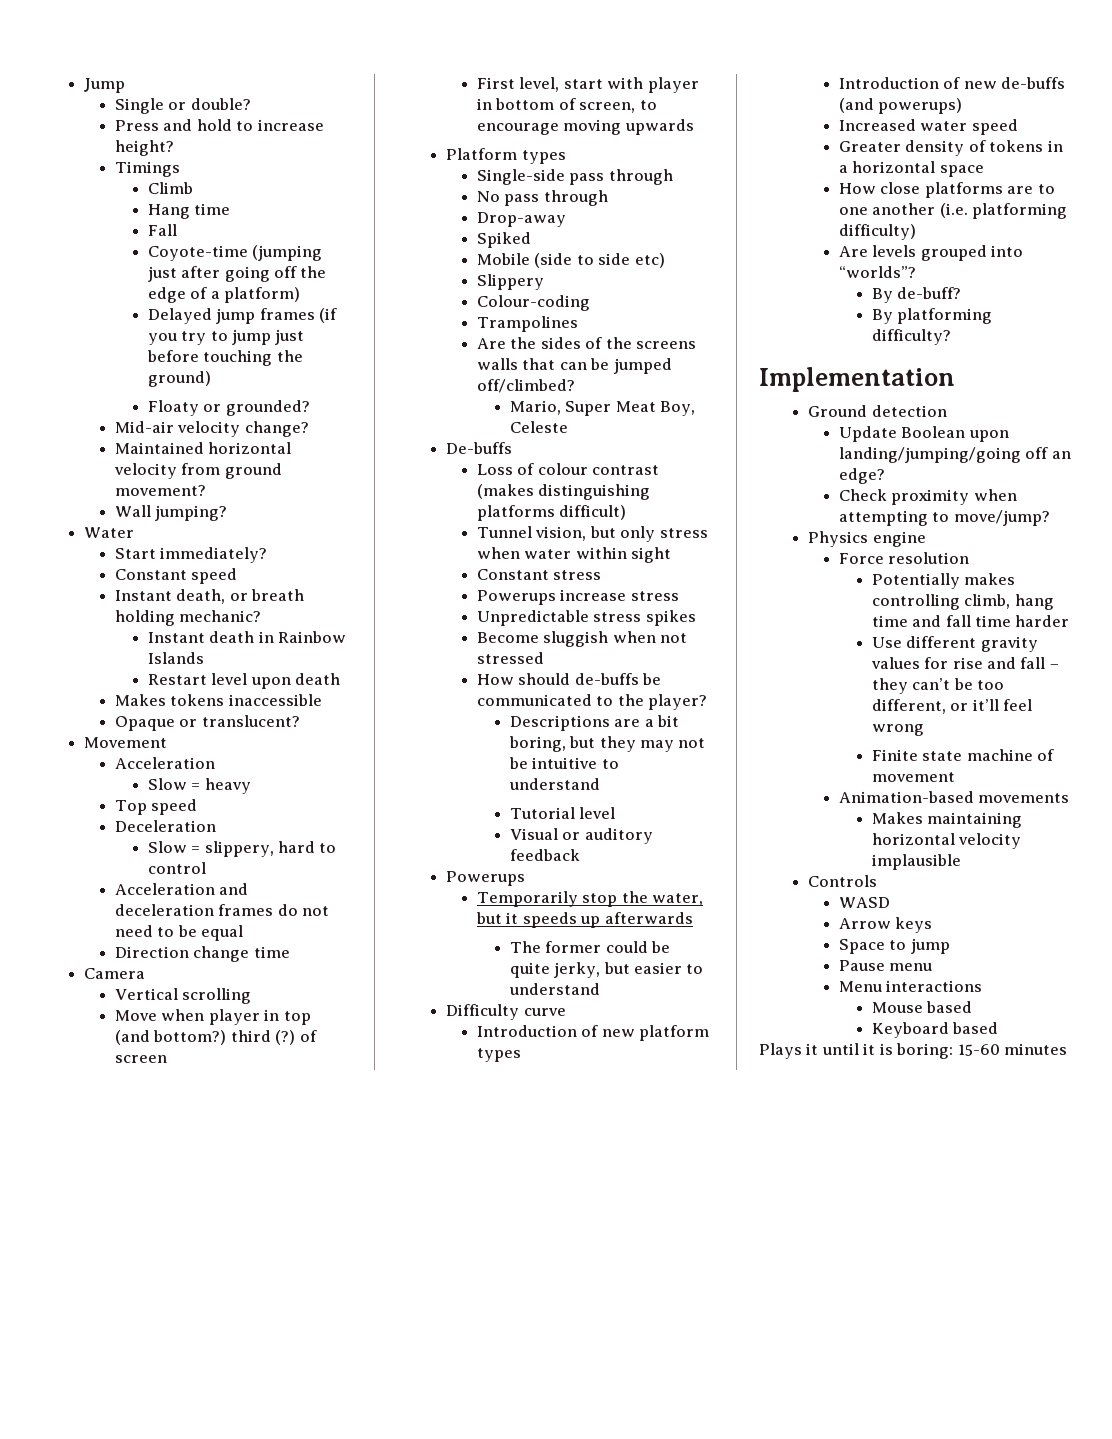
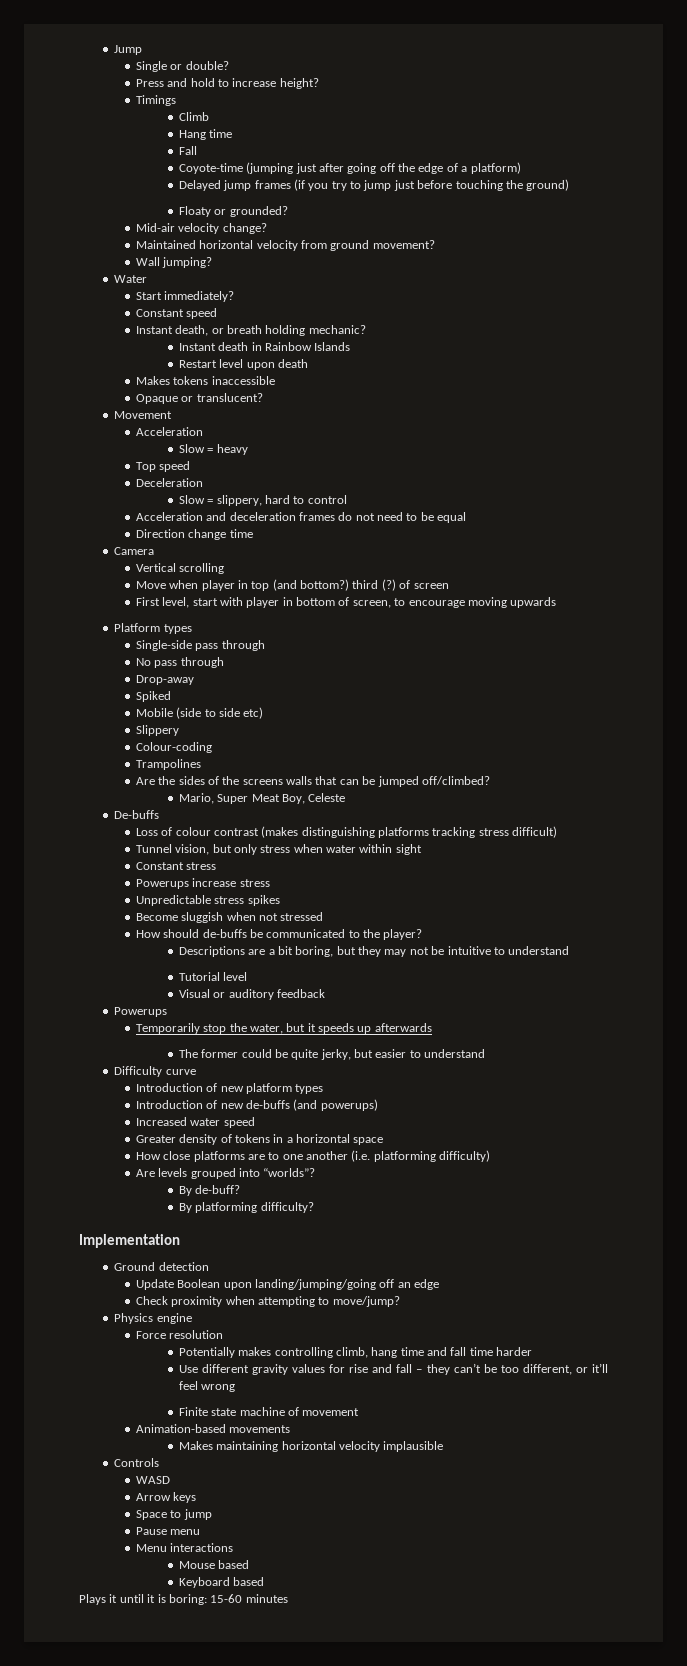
(555, 513) none -> [432,827,509,838] tracking stress
[838,468,885,484] edge? -> [414,1279,440,1290] edge

